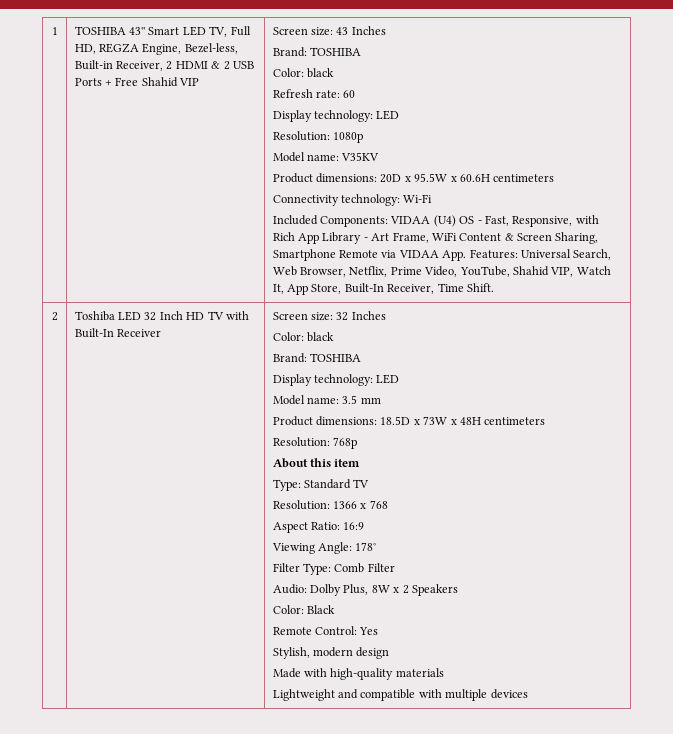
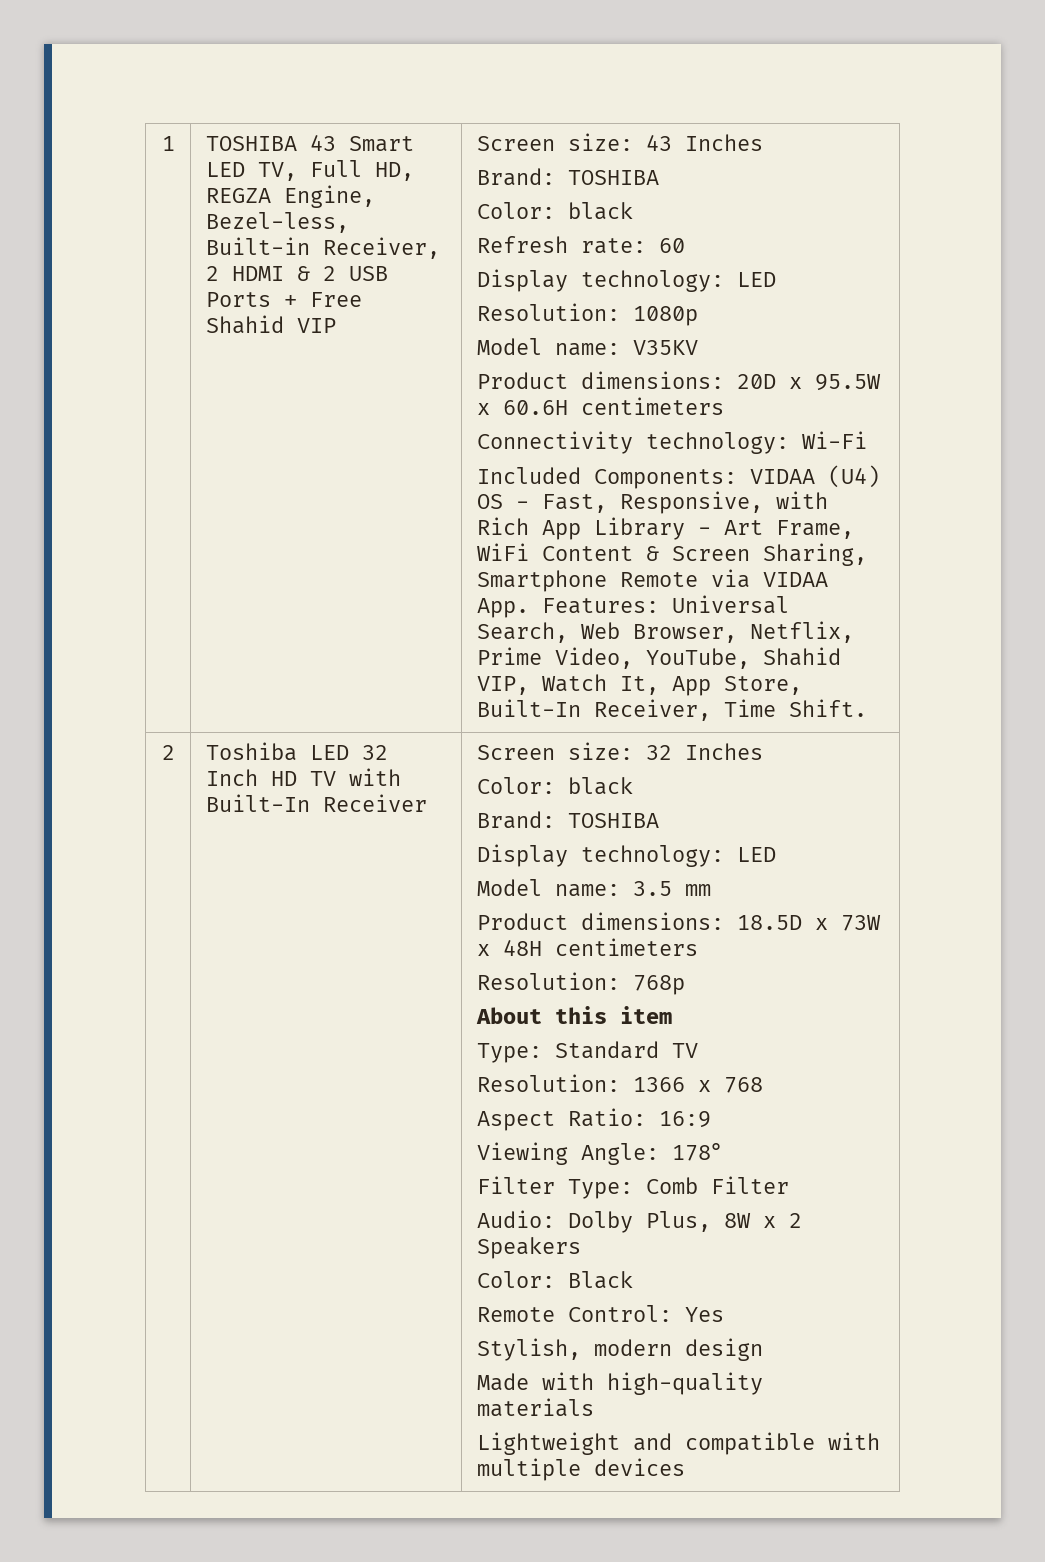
[129,27,146,35] 43'' -> [309,135,336,151] 43

